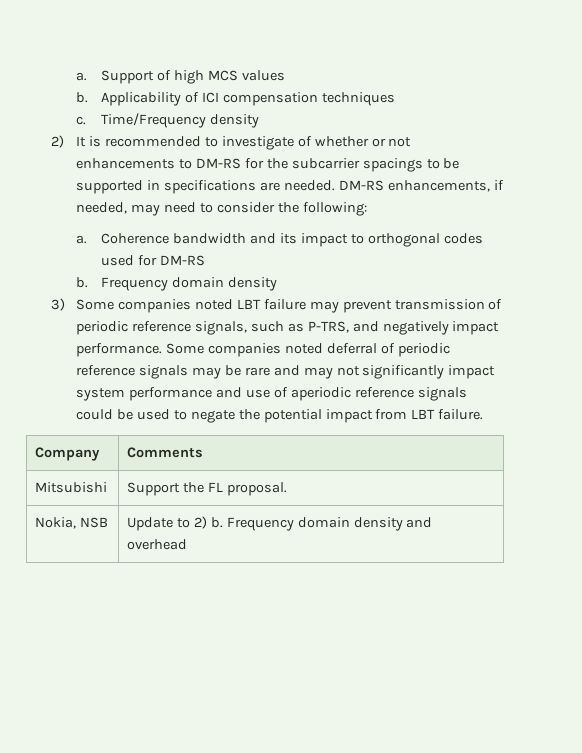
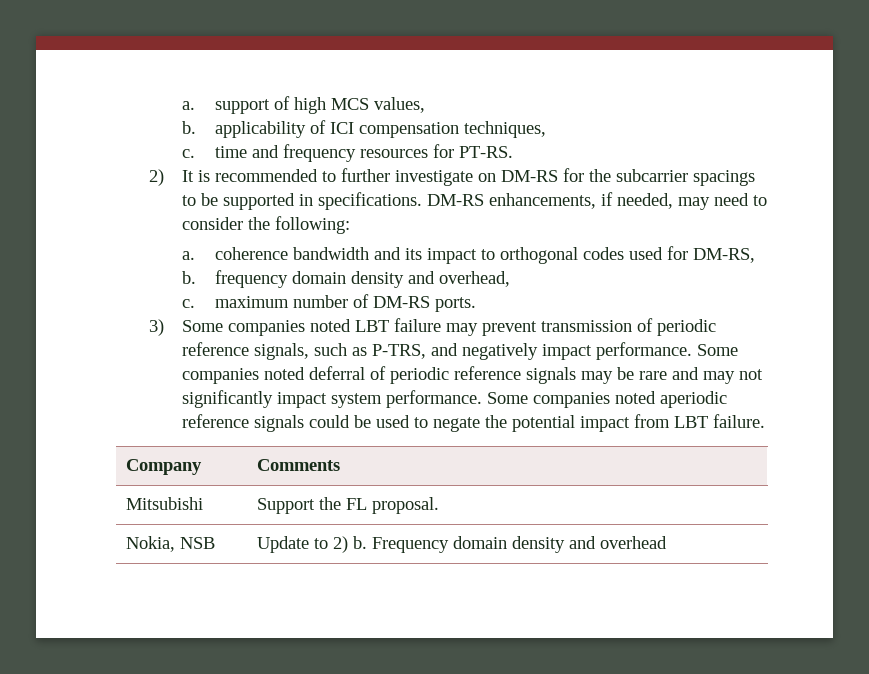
[76,70,155,84] a. Support -> [182,99,271,114] a. support
[241,70,285,81] [76,92,182,106] values // b. Applicability -> [374,97,426,113] [182,121,307,138] values, // b. applicability
[321,92,395,106] [76,113,260,128] techniques // c. Time/Frequency density -> [464,121,547,138] [182,144,514,162] techniques, // c. time and frequency resources for PT-RS.
[221,136,412,150] [76,158,193,169] investigate of whether or not enhancements to -> [341,168,497,186] further investigate on
[163,180,335,194] specifications are needed. -> [318,192,423,210] specifications.
[101,233,170,244] Coherence -> [215,247,289,260] coherence
[160,255,206,266] [76,277,278,291] DM-RS // b. Frequency domain density -> [693,248,756,263] [182,270,511,288] [182,294,477,312] DM-RS, // b. frequency domain density and overhead, // c. maximum number of DM-RS ports.
[129,387,288,401] performance and use of -> [386,390,657,408] performance. Some companies noted

